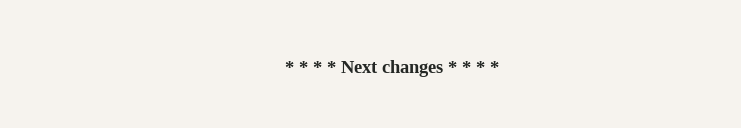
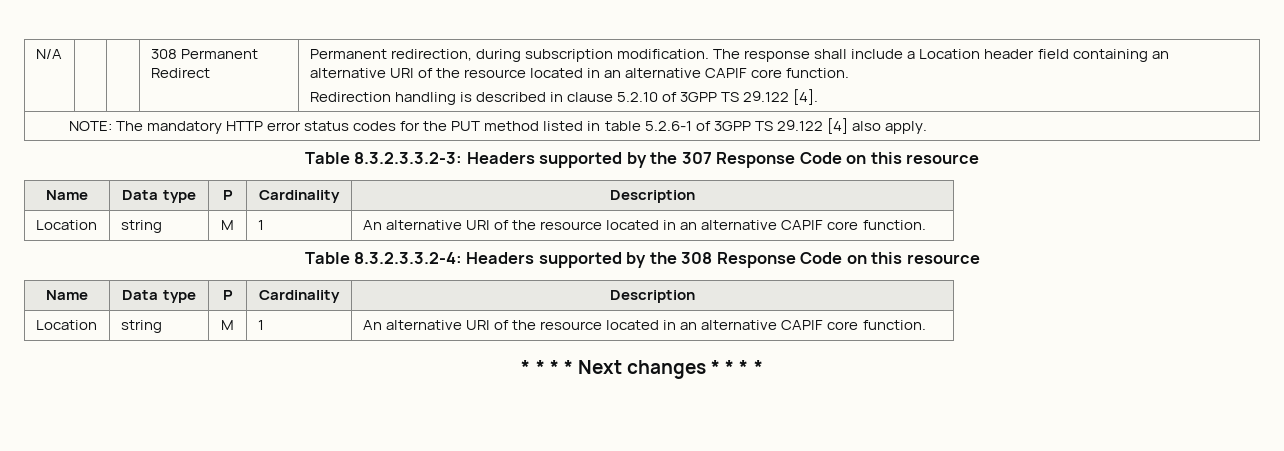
(284, 67) none -> [35,49,62,59] [150,49,258,59] [150,68,210,78] [309,49,1169,62] [309,68,850,78] [309,89,819,105] [68,118,927,134] [304,152,980,168] [46,190,88,200] [122,190,196,203] [222,190,233,200] [259,190,340,203] [610,190,695,203] [35,220,97,230] [120,220,162,233] [221,220,234,230] [257,220,264,230] [362,220,926,230] [304,252,980,268] [46,290,88,300] [122,290,196,303] [222,290,233,300] [259,290,340,303] [610,290,695,303] [35,320,97,330] [120,320,162,333] [221,320,234,330] [257,320,264,330] [362,320,926,330] N/A | | | 308 Permanent Redirect | Permanent redirection, during subscription modification. The response shall include a Location header field containing an alternative URI of the resource located in an alternative CAPIF core function. // Redirection handling is described in clause 5.2.10 of 3GPP TS 29.122 [4]. // NOTE: The mandatory HTTP error status codes for the PUT method listed in table 5.2.6-1 of 3GPP TS 29.122 [4] also apply. // Table 8.3.2.3.3.2-3: Headers supported by the 307 Response Code on this resource // Name | Data type | P | Cardinality | Description // Location | string | M | 1 | An alternative URI of the resource located in an alternative CAPIF core function. // Table 8.3.2.3.3.2-4: Headers supported by the 308 Response Code on this resource // Name | Data type | P | Cardinality | Description // Location | string | M | 1 | An alternative URI of the resource located in an alternative CAPIF core function. //

